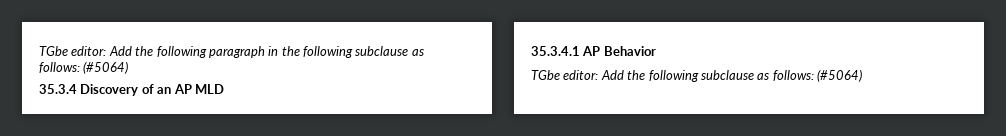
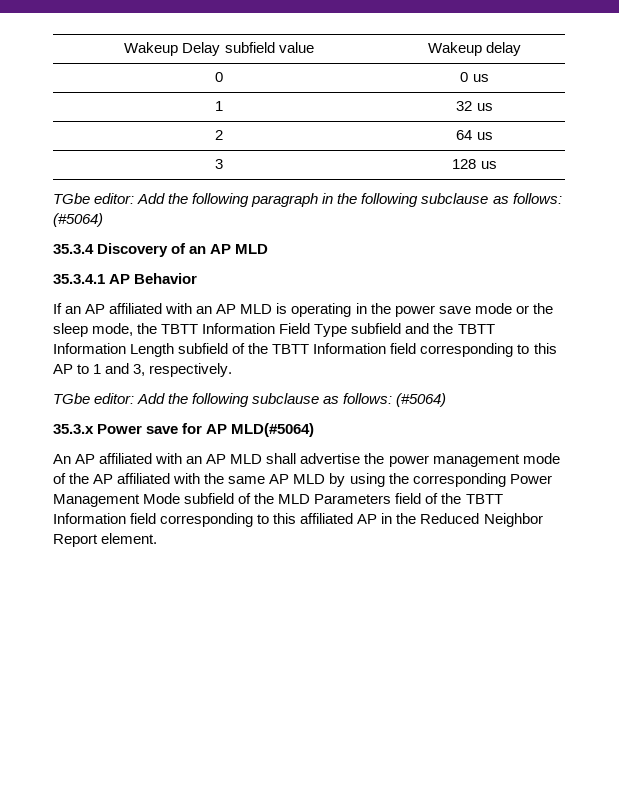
(39, 51) none -> [124,42,314,56] [427,42,522,56] [215,72,223,82] [460,72,489,82] [215,101,223,111] [456,101,493,111] [215,130,223,140] [456,130,493,140] [215,159,223,169] [452,159,497,169] Wakeup Delay subfield value | Wakeup delay // 0 | 0 us // 1 | 32 us // 2 | 64 us // 3 | 128 us //
(656, 51) none -> [53,303,553,317] [53,323,495,337] [53,343,557,357] [53,363,233,377] // If an AP affiliated with an AP MLD is operating in the power save mode or the sleep mode, the TBTT Information Field Type subfield and the TBTT Information Length subfield of the TBTT Information field corresponding to this AP to 1 and 3, respectively.
(862, 75) none -> [53,423,315,437] [53,453,560,467] [53,473,552,487] [53,493,503,507] [53,513,543,527] [53,533,158,547] // 35.3.x Power save for AP MLD(#5064) // An AP affiliated with an AP MLD shall advertise the power management mode of the AP affiliated with the same AP MLD by using the corresponding Power Management Mode subfield of the MLD Parameters field of the TBTT Information field corresponding to this affiliated AP in the Reduced Neighbor Report element.

